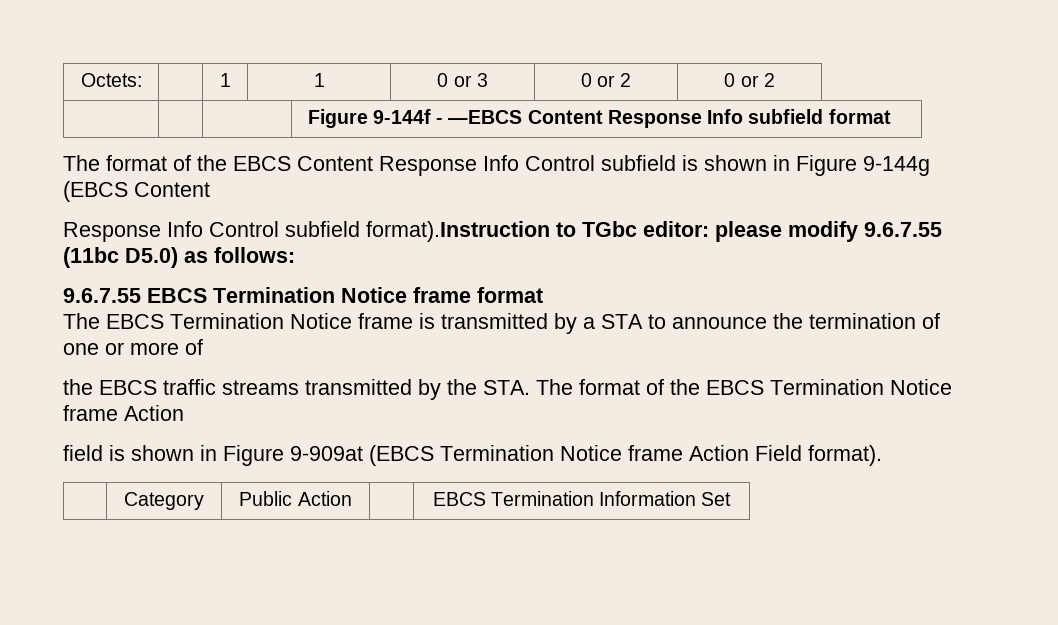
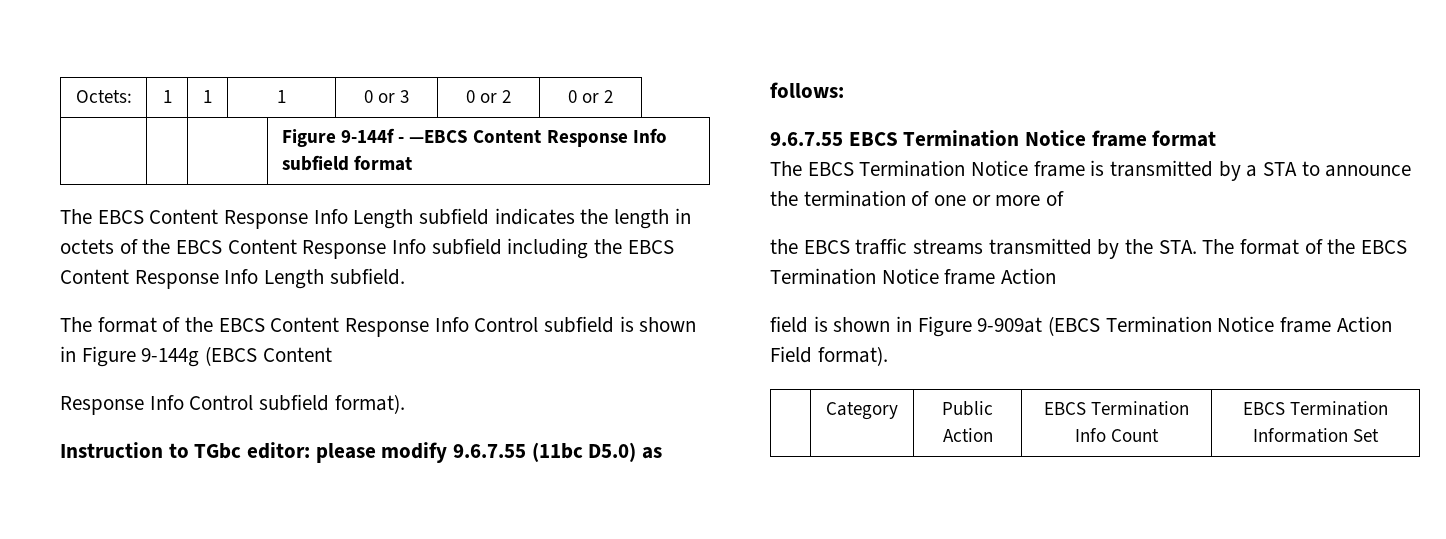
(142, 80) none -> [162,90,172,103] 1
(891, 116) none -> [60,208,691,229] [60,238,674,259] [60,268,405,289] // The EBCS Content Response Info Length subfield indicates the length in octets of the EBCS Content Response Info subfield including the EBCS Content Response Info Length subfield.
[366,221,550,242] format).Instruction -> [334,394,405,414] [60,442,163,458] format). // Instruction
(352, 498) none -> [1043,401,1190,416] [1074,428,1160,442] EBCS Termination Info Count

